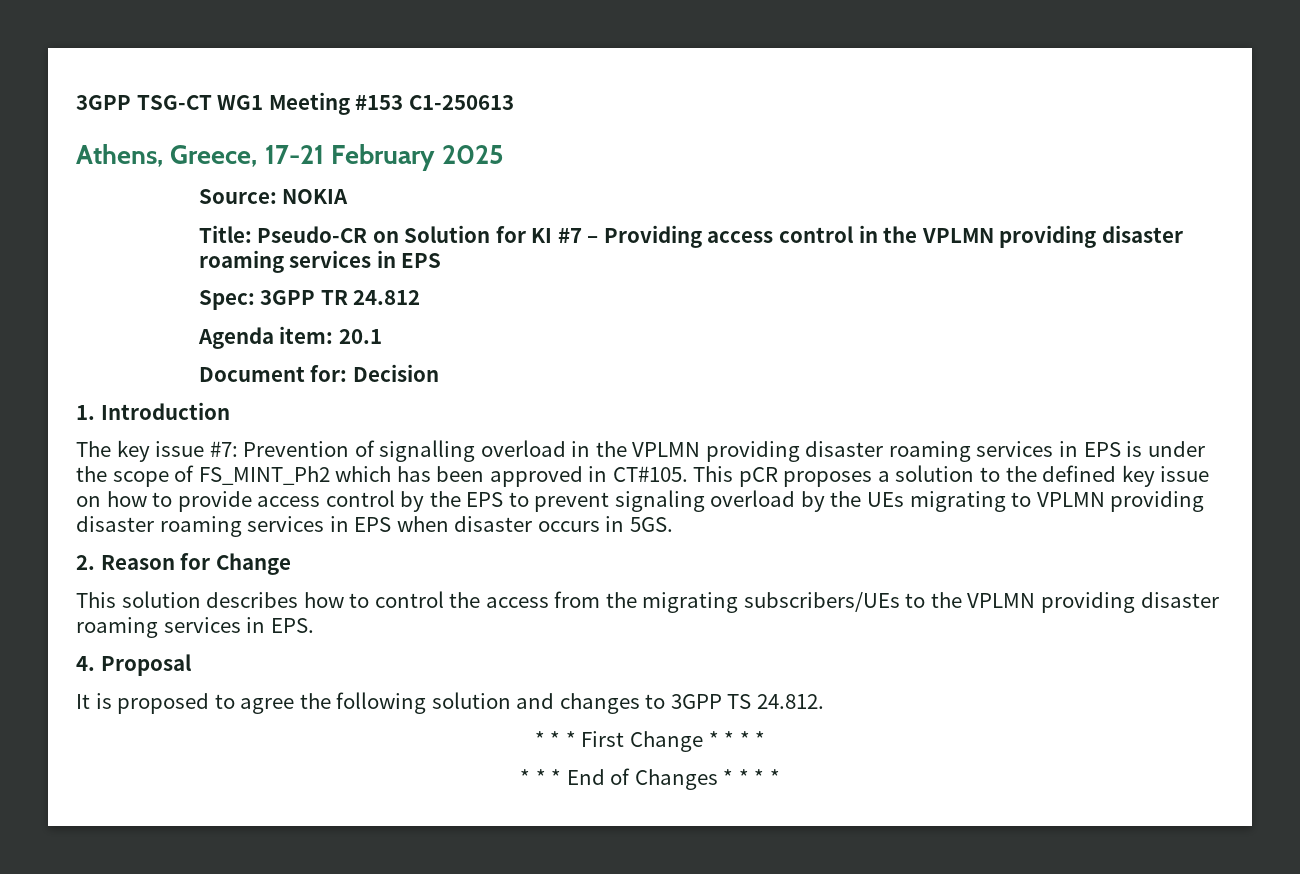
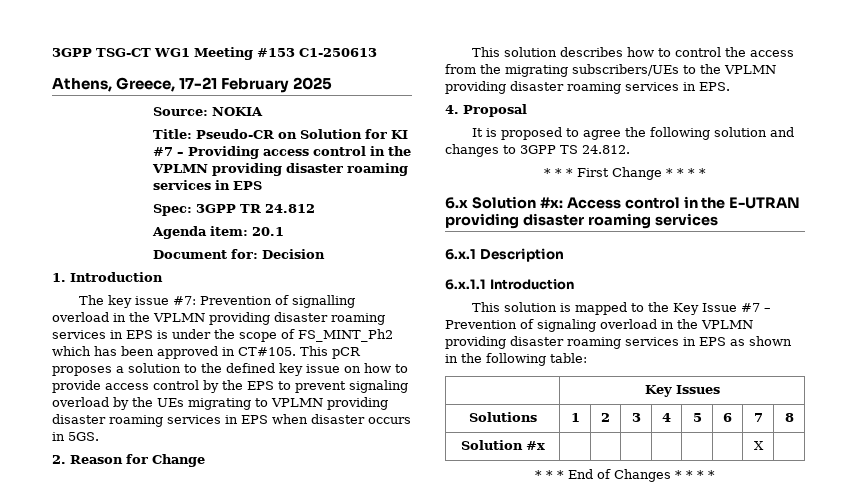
(766, 739) none -> [445,196,801,209] [445,213,718,229] [445,248,564,262] [445,279,574,290] [471,302,771,315] [445,319,753,332] [445,336,792,349] [445,353,587,366] [644,385,720,397] [468,412,537,422] [570,413,580,422] [601,413,610,422] [631,413,641,422] [662,413,671,422] [692,413,702,422] [723,413,732,422] [753,413,763,422] [784,413,794,422] [460,440,545,450] [753,441,764,450] // 6.x Solution #x: Access control in the E-UTRAN providing disaster roaming services // 6.x.1 Description // 6.x.1.1 Introduction // This solution is mapped to the Key Issue #7 – Prevention of signaling overload in the VPLMN providing disaster roaming services in EPS as shown in the following table: // | Key Issues // Solutions | 1 | 2 | 3 | 4 | 5 | 6 | 7 | 8 // Solution #x | | | | | | | X |

